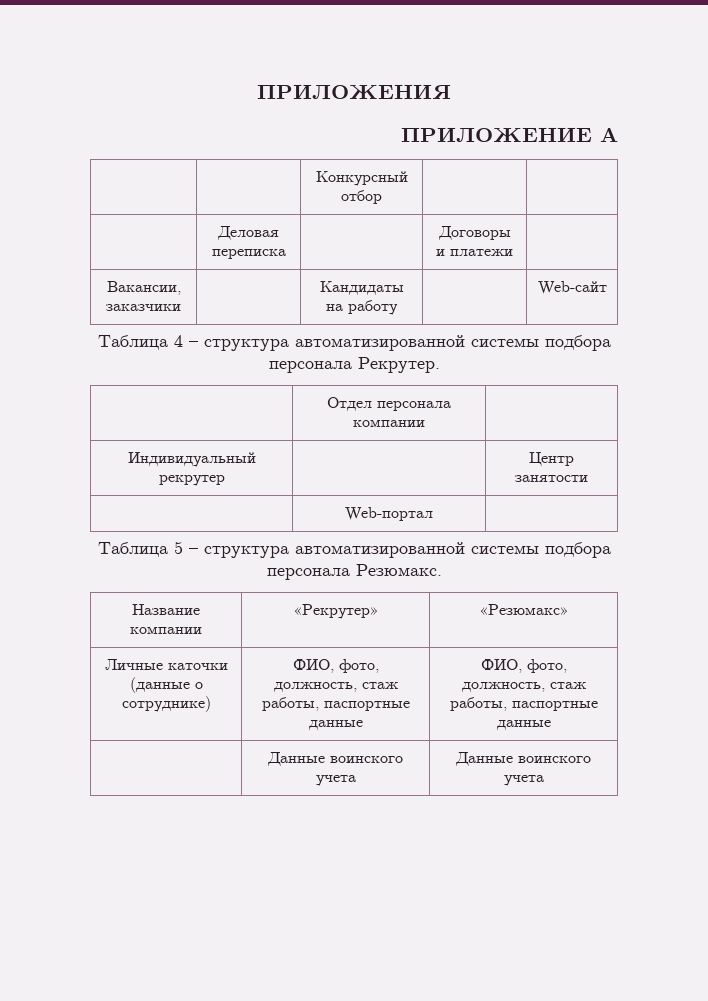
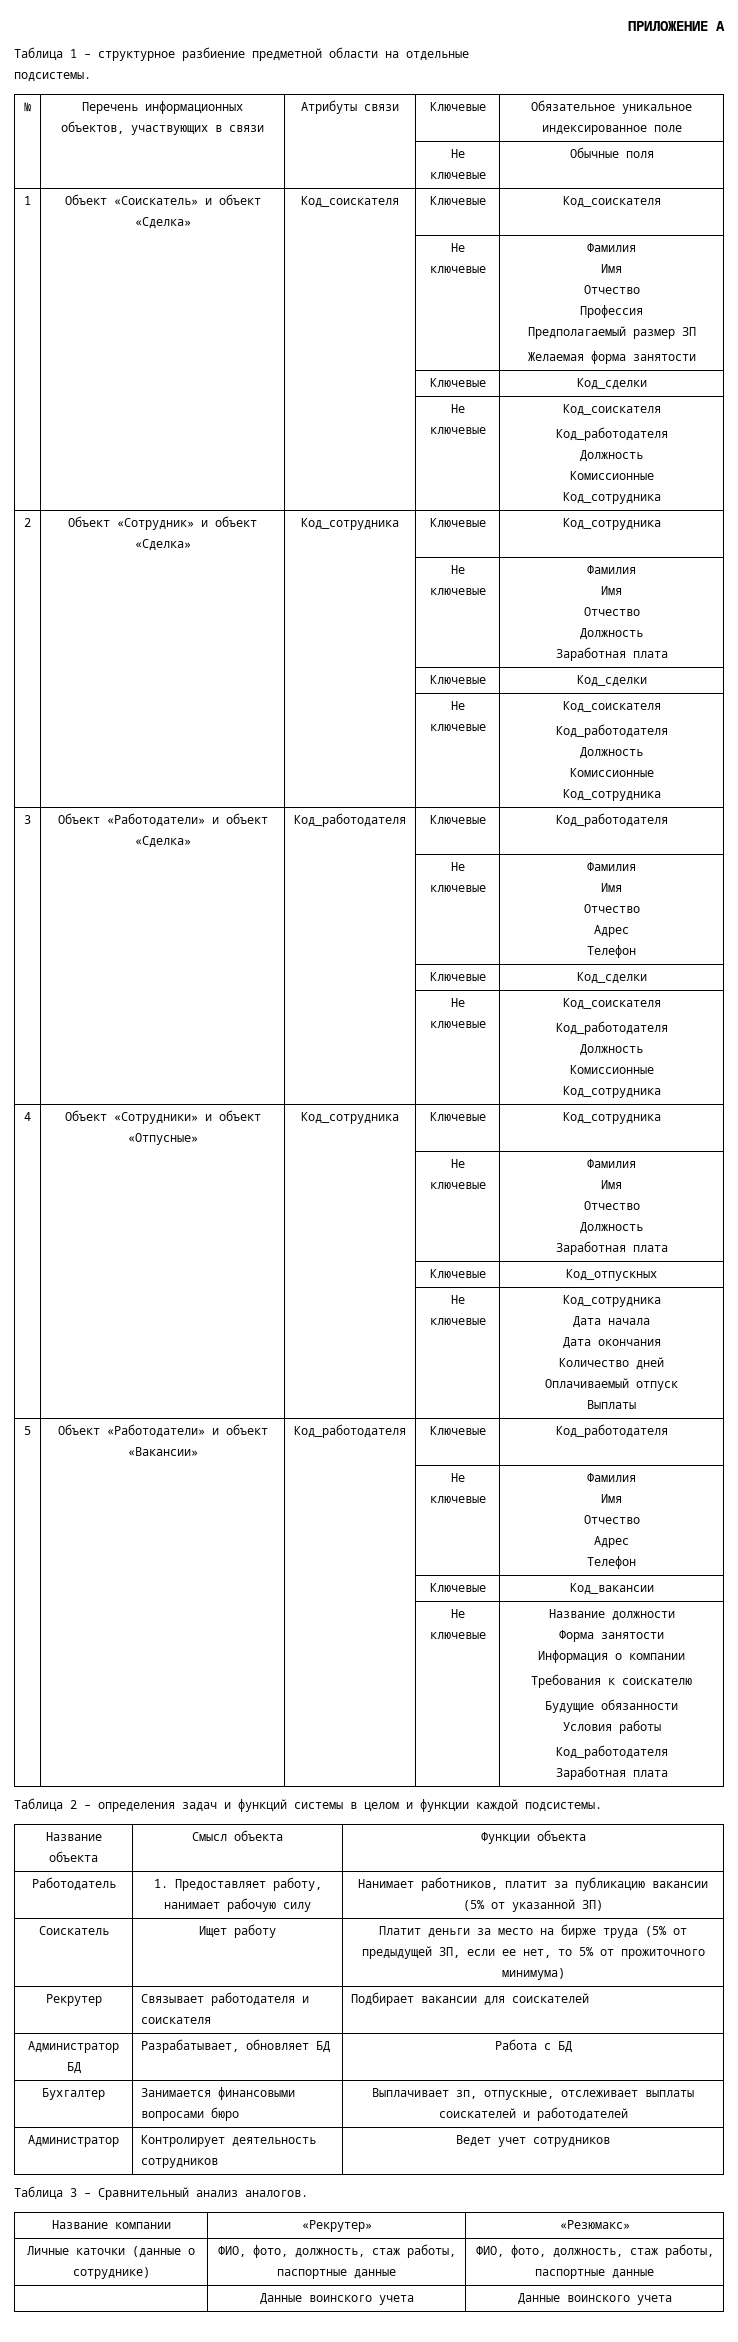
[257,84,451,100] ПРИЛОЖЕНИЯ // -> (628, 26) none
[315,171,408,186] [341,190,382,204] [217,226,279,240] [211,249,286,259] [437,226,511,240] [435,249,513,256] [106,281,181,295] [106,304,181,311] [319,281,404,295] [326,300,398,315] [537,281,607,295] [97,335,611,351] [268,357,440,373] [327,397,451,411] [353,419,425,427] [127,452,256,467] [158,475,225,486] [529,452,574,466] [515,475,588,482] [345,507,433,521] [97,541,611,558] [266,564,442,580] // | | Конкурсный отбор | | // | Деловая переписка | | Договоры и платежи | // Вакансии, заказчики | | Кандидаты на работу | | Web-сайт // Таблица 4 – структура автоматизированной системы подбора персонала Рекрутер. // | Отдел персонала компании | // Индивидуальный рекрутер | | Центр занятости // | Web-портал | // Таблица 5 – структура автоматизированной системы подбора персонала Резюмакс. -> [14,47,469,61] [14,72,91,82] [24,102,31,112] [82,101,243,114] [61,121,264,135] [301,100,399,114] [429,102,486,111] [531,100,692,114] [541,125,682,135] [450,149,465,158] [429,172,486,179] [569,147,654,158] [24,196,31,205] [64,194,261,205] [134,217,191,229] [301,196,399,208] [429,196,486,205] [562,196,661,208] [450,243,465,252] [429,266,486,273] [587,243,636,252] [601,264,622,273] [583,285,640,294] [580,305,643,318] [527,326,696,339] [527,351,696,364] [429,378,486,387] [576,378,647,390] [450,404,465,413] [429,427,486,434] [562,404,661,416] [555,427,668,441] [580,450,643,462] [569,471,654,480] [562,492,661,504] [24,518,31,527] [68,516,257,530] [134,539,191,551] [301,518,399,530] [429,518,486,527] [562,518,661,530] [450,565,465,574] [429,588,486,595] [587,565,636,574] [601,586,622,595] [583,607,640,616] [580,628,643,640] [555,647,668,661] [429,675,486,684] [576,675,647,687] [450,701,465,710] [429,724,486,731] [562,701,661,713] [555,724,668,738] [580,747,643,759] [569,768,654,777] [562,789,661,801] [24,815,31,824] [57,813,268,827] [134,836,191,848] [294,813,406,827] [429,815,486,824] [555,813,668,827] [450,862,465,871] [429,885,486,892] [587,862,636,871] [601,883,622,892] [583,904,640,913] [594,925,629,937] [587,945,636,958] [429,972,486,981] [576,972,647,984] [450,998,465,1007] [429,1021,486,1028] [562,998,661,1010] [555,1021,668,1035] [580,1044,643,1056] [569,1065,654,1074] [562,1086,661,1098] [24,1112,31,1121] [64,1110,261,1124] [127,1133,198,1145] [301,1112,399,1124] [429,1112,486,1121] [562,1112,661,1124] [450,1159,465,1168] [429,1182,486,1189] [587,1159,636,1168] [601,1180,622,1189] [583,1201,640,1210] [580,1222,643,1234] [555,1241,668,1255] [429,1269,486,1278] [566,1269,657,1281] [450,1295,465,1304] [429,1318,486,1325] [562,1295,661,1307] [573,1316,650,1328] [562,1337,661,1349] [559,1357,664,1370] [545,1378,678,1391] [587,1400,636,1409] [24,1426,31,1435] [57,1424,268,1438] [127,1447,198,1456] [294,1424,406,1438] [429,1426,486,1435] [555,1424,668,1438] [450,1473,465,1482] [429,1496,486,1503] [587,1473,636,1482] [601,1494,622,1503] [583,1515,640,1524] [594,1536,629,1548] [587,1556,636,1569] [429,1583,486,1592] [569,1583,654,1595] [450,1609,465,1618] [429,1632,486,1639] [548,1609,675,1621] [559,1630,664,1642] [538,1650,685,1663] [531,1674,692,1688] [545,1699,678,1713] [562,1720,661,1734] [555,1745,668,1759] [555,1766,668,1780] [14,1798,602,1812] [45,1832,102,1841] [49,1851,98,1862] [192,1830,283,1841] [480,1830,586,1844] [31,1877,116,1891] [153,1877,322,1891] [164,1898,311,1912] [358,1877,708,1891] [463,1899,603,1912] [38,1926,109,1935] [199,1924,276,1938] [379,1924,687,1938] [361,1946,705,1959] [501,1968,565,1980] [45,1994,102,2006] [141,1992,310,2006] [141,2017,212,2024] [351,1992,590,2006] [28,2041,119,2053] [66,2062,81,2074] [141,2039,331,2053] [494,2039,572,2053] [42,2088,105,2100] [141,2087,296,2100] [141,2107,240,2121] [372,2088,694,2100] [438,2107,628,2121] [28,2135,119,2147] [141,2135,317,2147] [141,2158,219,2168] [456,2135,610,2147] [14,2186,308,2200] // Таблица 1 – структурное разбиение предметной области на отдельные // подсистемы. // № | Перечень информационных объектов, участвующих в связи | Атрибуты связи | Ключевые | Обязательное уникальное индексированное поле // | | | Не ключевые | Обычные поля // 1 | Объект «Соискатель» и объект «Сделка» | Код_соискателя | Ключевые | Код_соискателя // | | | Не ключевые | Фамилия // Имя // Отчество // Профессия // Предполагаемый размер ЗП // Желаемая форма занятости // | | | Ключевые | Код_сделки // | | | Не ключевые | Код_соискателя // Код_работодателя // Должность // Комиссионные // Код_сотрудника // 2 | Объект «Сотрудник» и объект «Сделка» | Код_сотрудника | Ключевые | Код_сотрудника // | | | Не ключевые | Фамилия // Имя // Отчество // Должность // Заработная плата // | | | Ключевые | Код_сделки // | | | Не ключевые | Код_соискателя // Код_работодателя // Должность // Комиссионные // Код_сотрудника // 3 | Объект «Работодатели» и объект «Сделка» | Код_работодателя | Ключевые | Код_работодателя // | | | Не ключевые | Фамилия // Имя // Отчество // Адрес // Телефон // | | | Ключевые | Код_сделки // | | | Не ключевые | Код_соискателя // Код_работодателя // Должность // Комиссионные // Код_сотрудника // 4 | Объект «Сотрудники» и объект «Отпусные» | Код_сотрудника | Ключевые | Код_сотрудника // | | | Не ключевые | Фамилия // Имя // Отчество // Должность // Заработная плата // | | | Ключевые | Код_отпускных // | | | Не ключевые | Код_сотрудника // Дата начала // Дата окончания // Количество дней // Оплачиваемый отпуск // Выплаты // 5 | Объект «Работодатели» и объект «Вакансии» | Код_работодателя | Ключевые | Код_работодателя // | | | Не ключевые | Фамилия // Имя // Отчество // Адрес // Телефон // | | | Ключевые | Код_вакансии // | | | Не ключевые | Название должности // Форма занятости // Информация о компании // Требования к соискателю // Будущие обязанности // Условия работы // Код_работодателя // Заработная плата // Таблица 2 – определения задач и функций системы в целом и функции каждой подсистемы. // Название объекта | Смысл объекта | Функции объекта // Работодатель | 1. Предоставляет работу, нанимает рабочую силу | Нанимает работников, платит за публикацию вакансии (5% от указанной ЗП) // Соискатель | Ищет работу | Платит деньги за место на бирже труда (5% от предыдущей ЗП, если ее нет, то 5% от прожиточного минимума) // Рекрутер | Связывает работодателя и соискателя | Подбирает вакансии для соискателей // Администратор БД | Разрабатывает, обновляет БД | Работа с БД // Бухгалтер | Занимается финансовыми вопросами бюро | Выплачивает зп, отпускные, отслеживает выплаты соискателей и работодателей // Администратор | Контролирует деятельность сотрудников | Ведет учет сотрудников // Таблица 3 – Сравнительный анализ аналогов.

